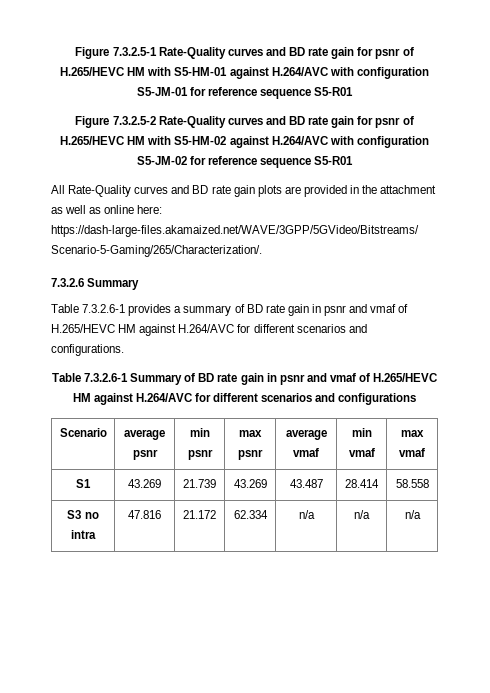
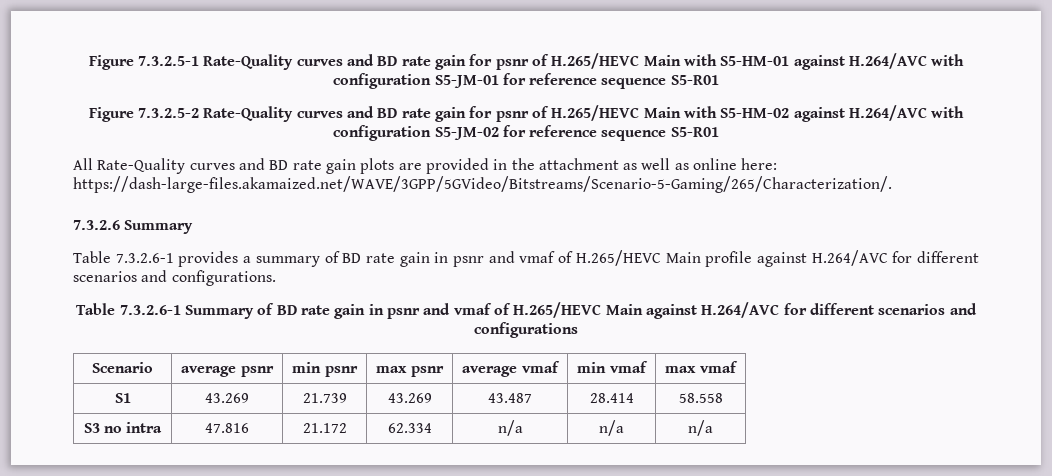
[127,67,146,76] HM -> [643,55,681,66] Main
[127,136,146,145] HM -> [643,107,681,118] Main
[118,324,137,333] HM -> [665,251,753,267] Main profile
[72,393,91,402] HM -> [605,304,643,315] Main

